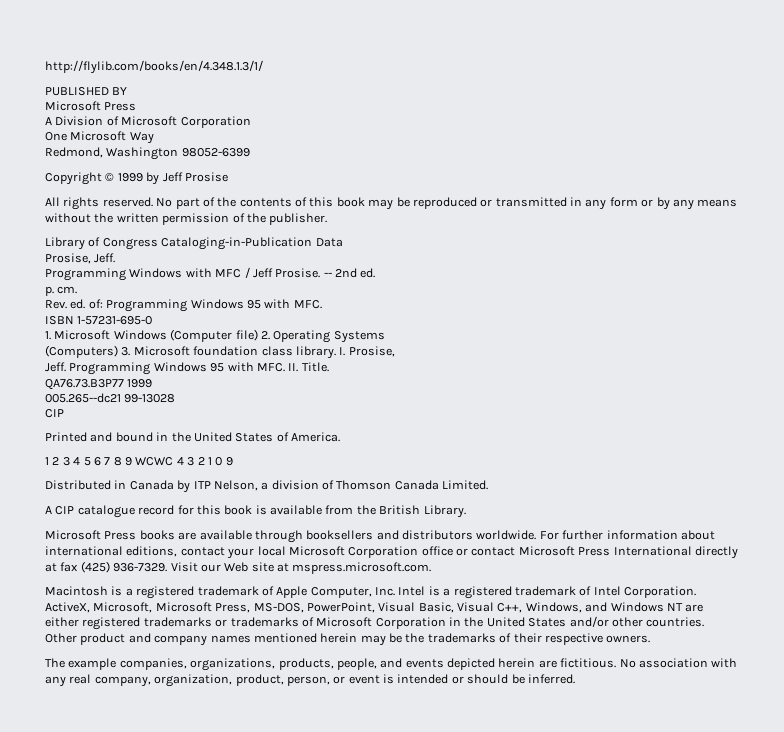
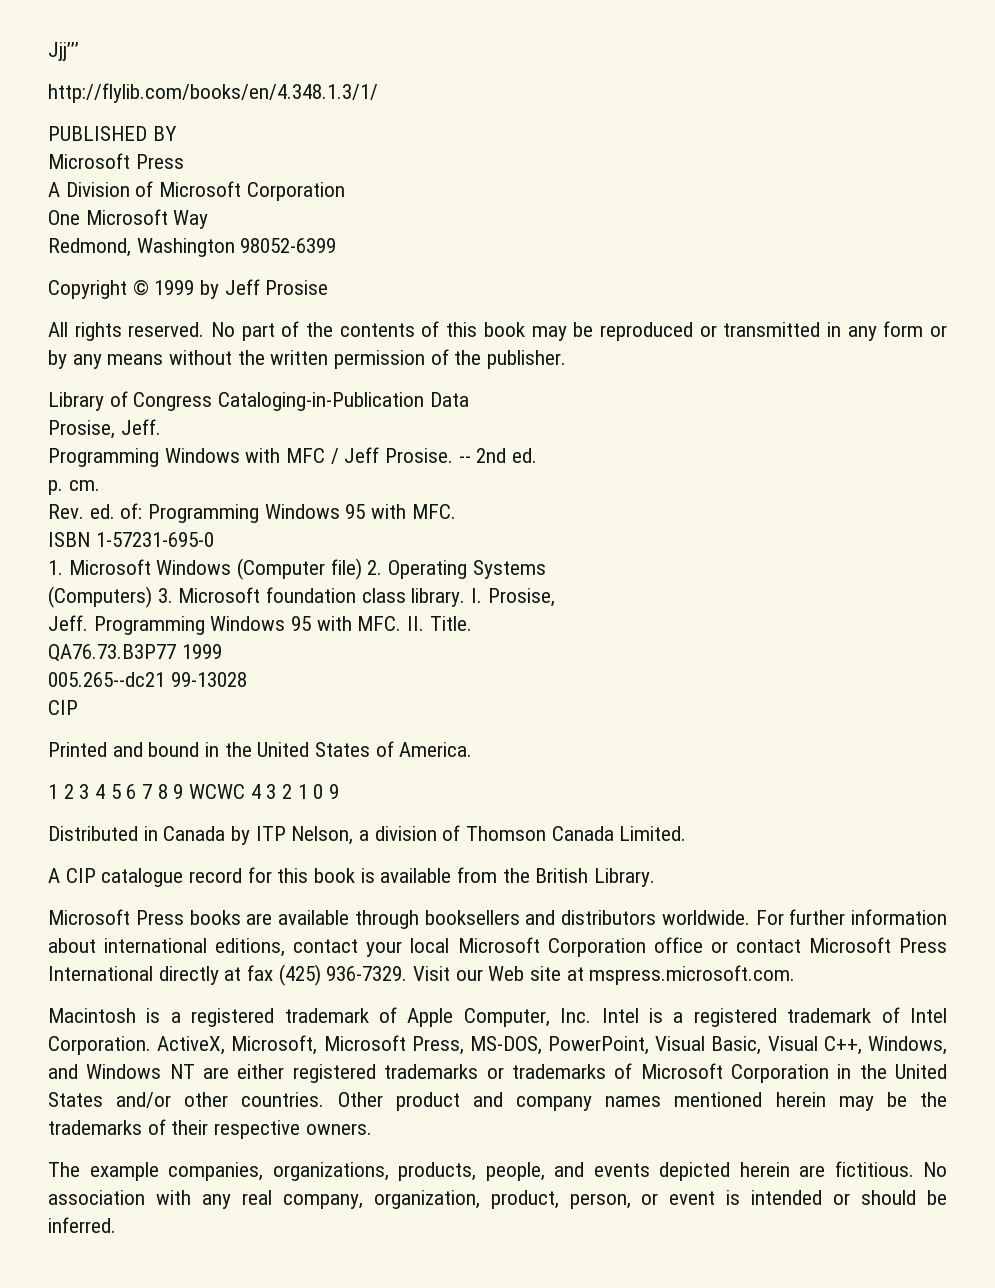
(45, 67) none -> [48,42,79,61] Jjj’’’ //

